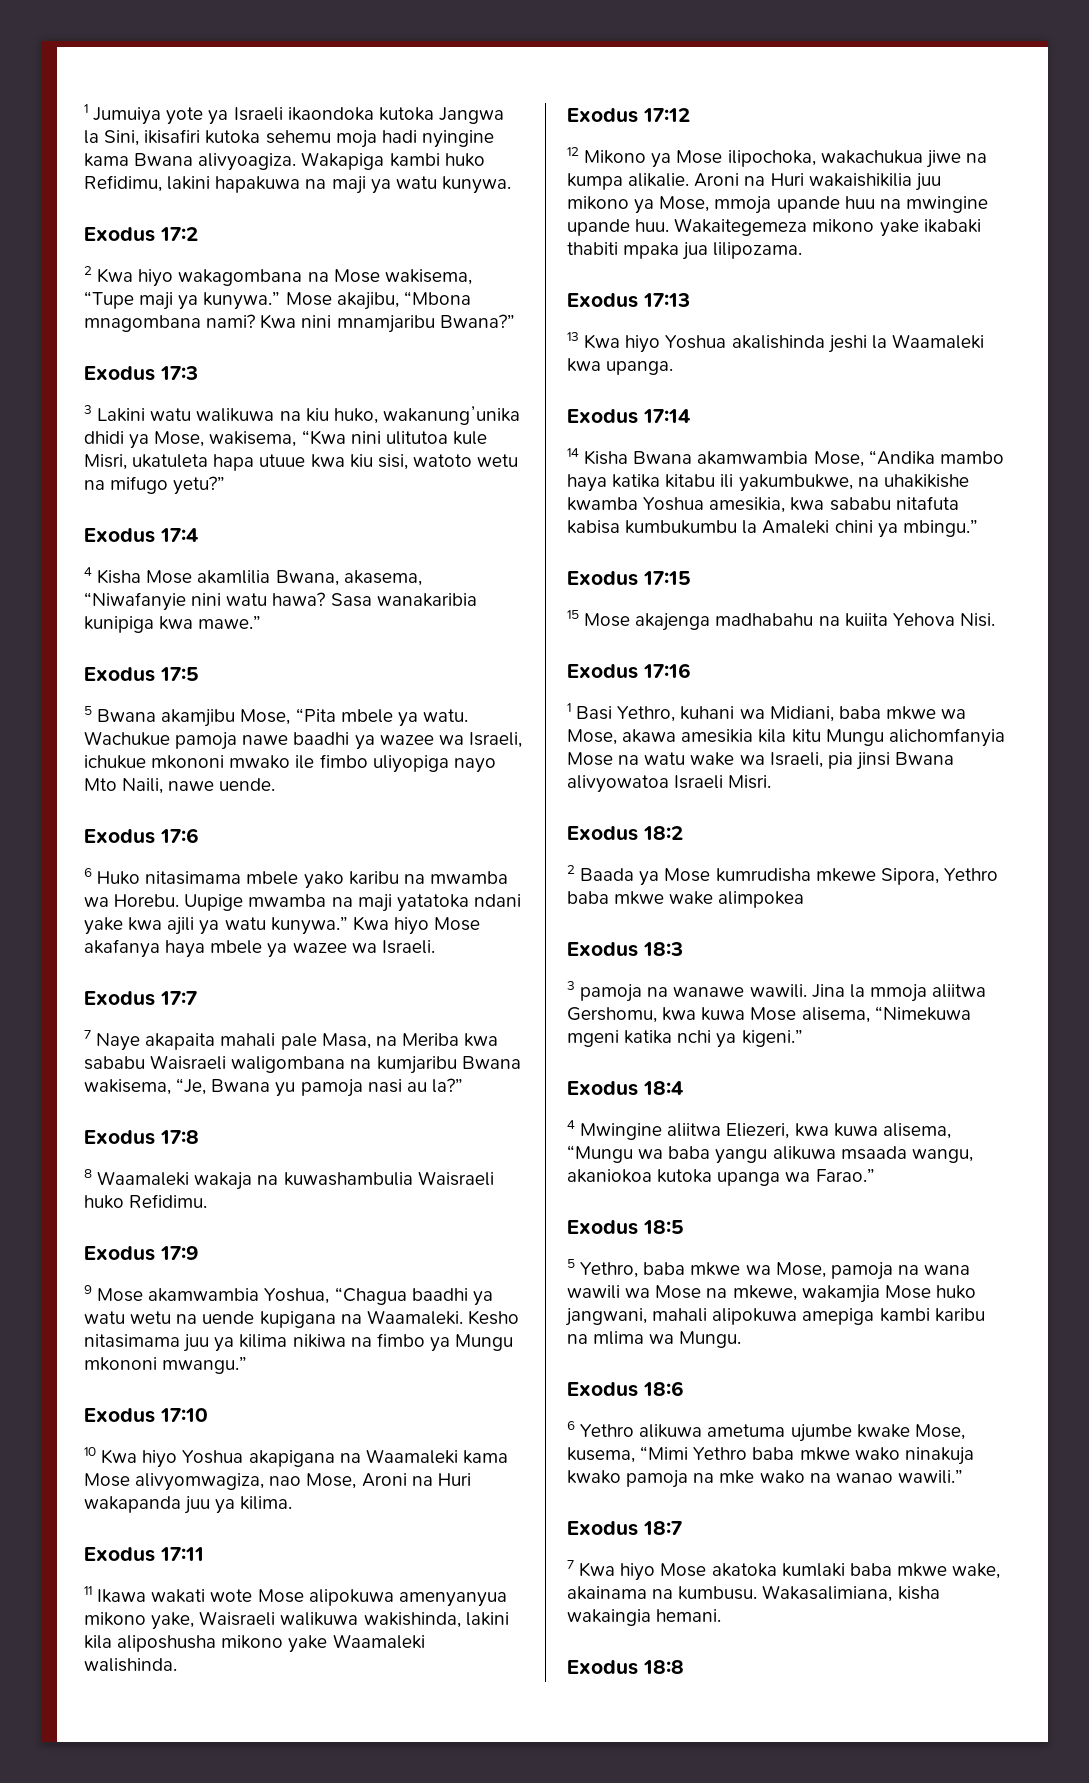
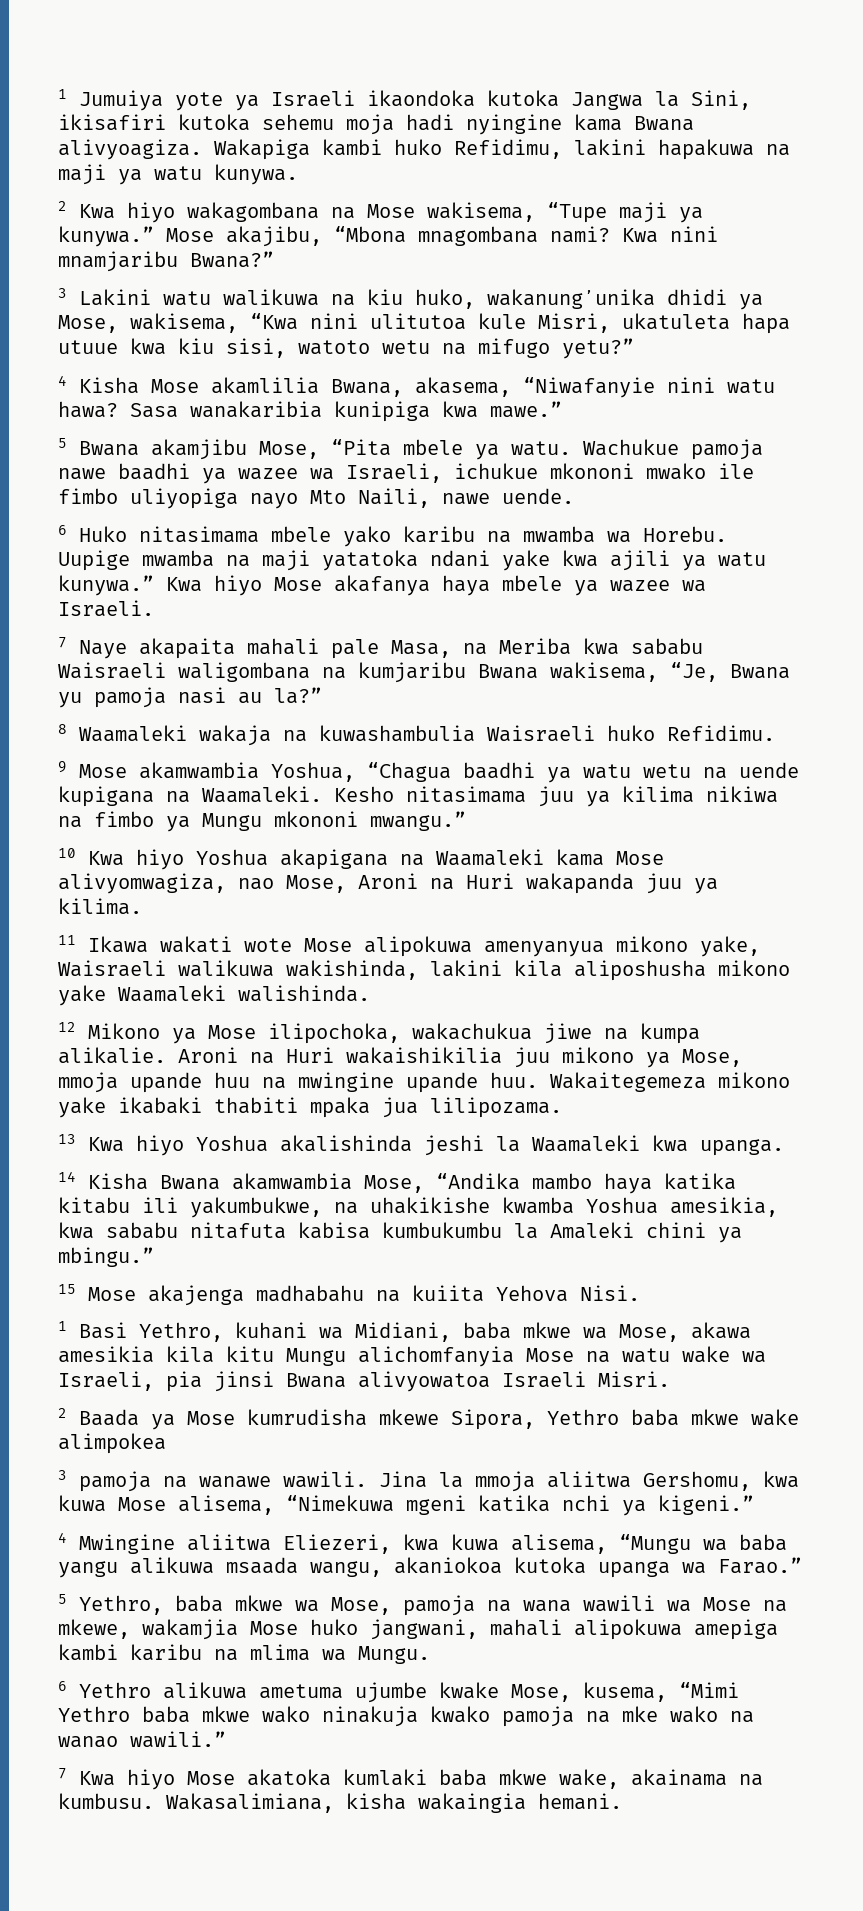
[84,227,198,242] // Exodus 17:2 -> (298, 174) none
[84,366,198,381] // Exodus 17:3 -> (274, 259) none
[84,528,198,543] // Exodus 17:4 -> (634, 348) none
[84,667,199,682] // Exodus 17:5 -> (562, 409) none
[84,828,199,844] // Exodus 17:6 -> (574, 496) none
[84,991,197,1006] // Exodus 17:7 -> (154, 608) none
[84,1130,199,1145] // Exodus 17:8 -> (322, 695) none
[84,1246,198,1261] // Exodus 17:9 -> (775, 733) none
[84,1408,208,1423] // Exodus 17:10 -> (466, 821) none
[84,1547,204,1562] // Exodus 17:11 -> (142, 906) none
[567,108,690,123] // Exodus 17:12 -> (370, 993) none
[567,293,690,308] // Exodus 17:13 -> (562, 1107) none
[567,409,690,424] // Exodus 17:14 -> (784, 1147) none
[567,571,691,586] // Exodus 17:15 -> (154, 1257) none
[567,663,691,679] // Exodus 17:16 -> (640, 1293) none
[567,826,683,841] // Exodus 18:2 -> (670, 1379) none
[567,942,683,957] // Exodus 18:3 -> (166, 1443) none
[567,1081,683,1096] // Exodus 18:4 -> (754, 1505) none
[567,1220,684,1235] // Exodus 18:5 -> (802, 1565) none
[567,1381,684,1397] // Exodus 18:6 -> (430, 1655) none
[567,1521,682,1536] // Exodus 18:7 -> (226, 1739) none
[567,1660,684,1675] // Exodus 18:8 -> (622, 1801) none

